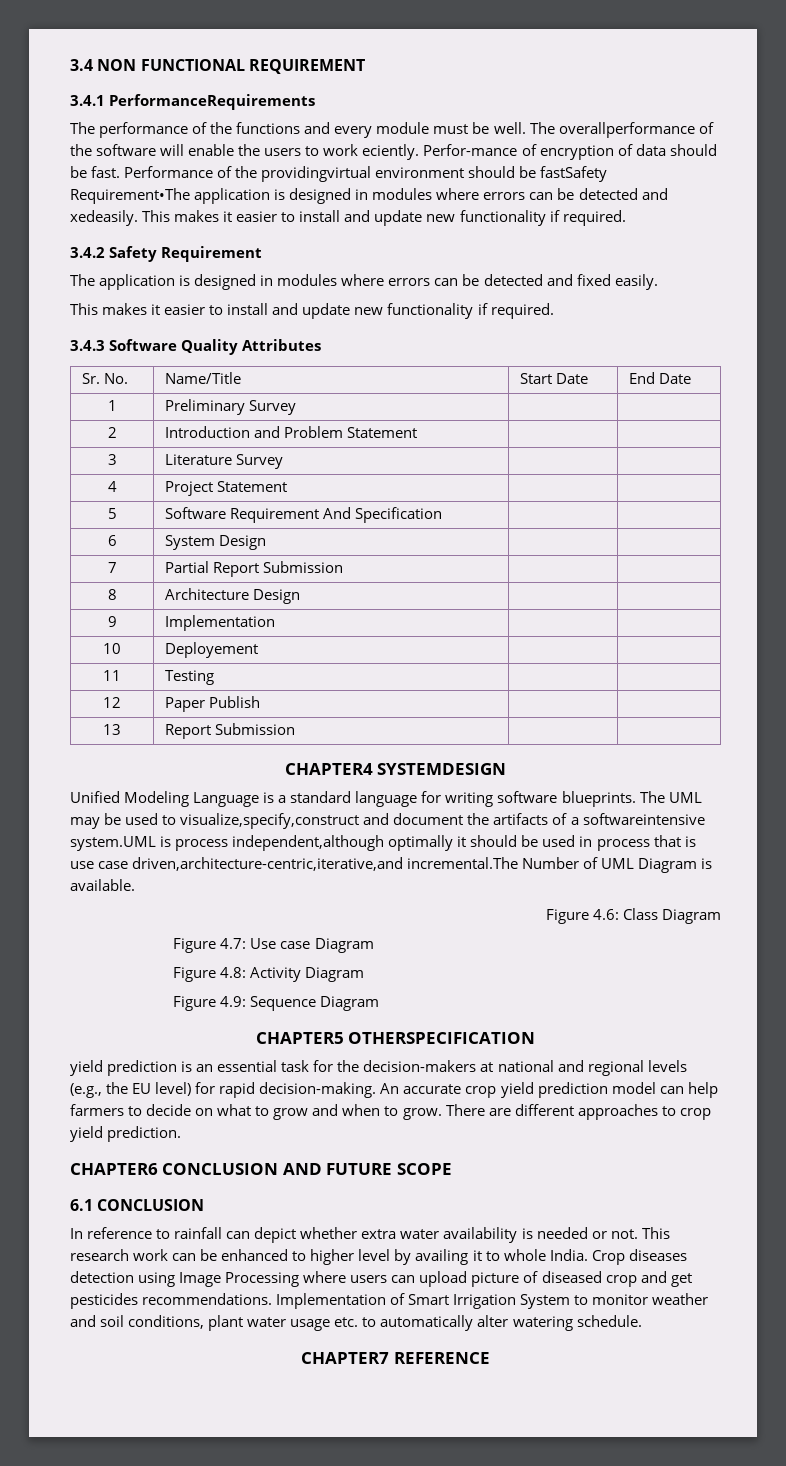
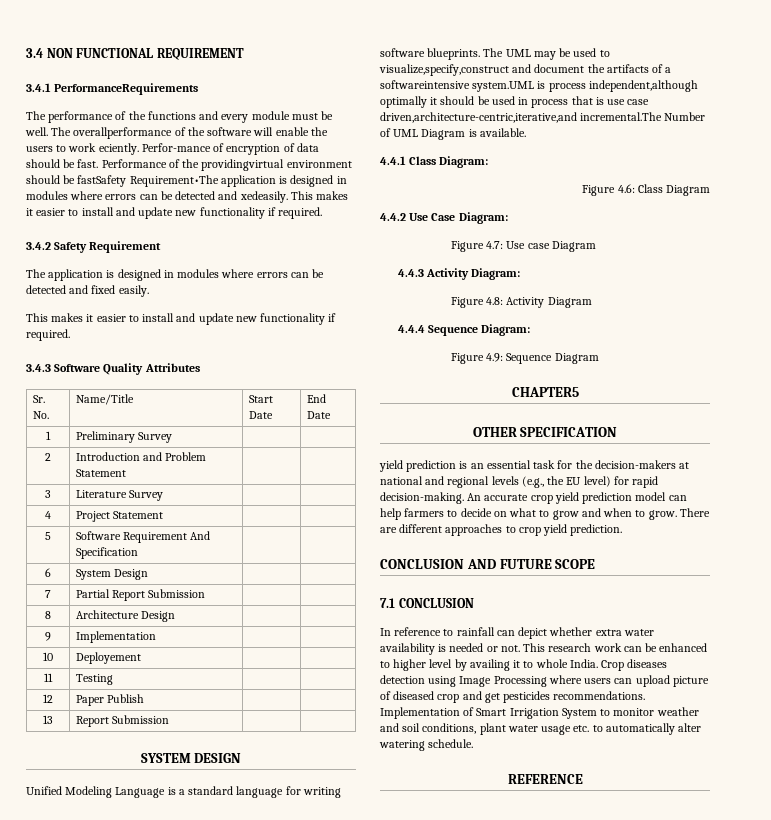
[284,763,507,775] CHAPTER4 SYSTEMDESIGN -> [140,753,242,763] SYSTEM DESIGN
(135, 885) none -> [380,156,489,168] // 4.4.1 Class Diagram:
(721, 916) none -> [380,212,508,224] // 4.4.2 Use Case Diagram:
(374, 945) none -> [397,268,521,280] // 4.4.3 Activity Diagram:
(365, 974) none -> [397,324,531,336] // 4.4.4 Sequence Diagram:
[348,1032,536,1044] OTHERSPECIFICATION -> [472,427,618,437] // OTHER SPECIFICATION
[70,1163,158,1175] CHAPTER6 -> (623, 530) none
[70,1199,93,1211] 6.1 -> [380,598,395,608] 7.1
[301,1352,390,1364] CHAPTER7 -> (474, 743) none

